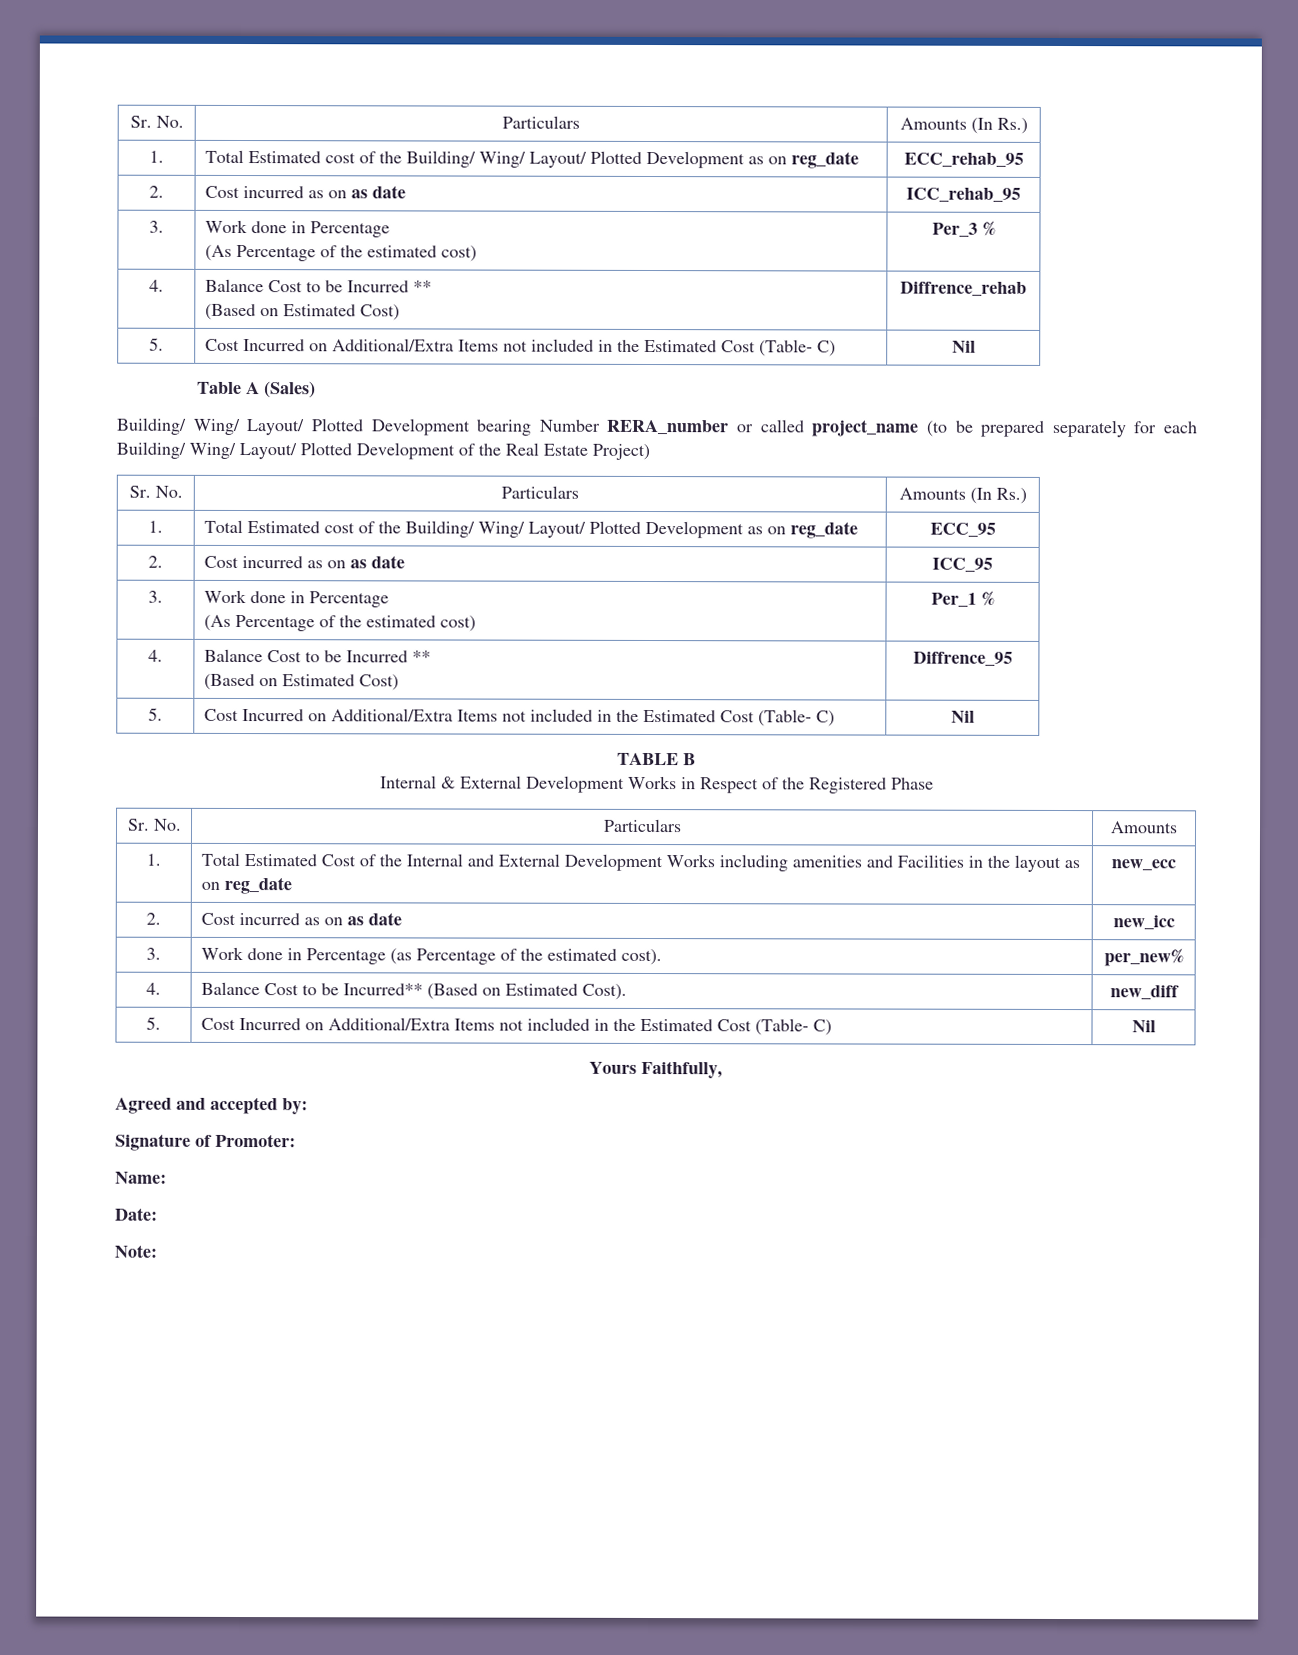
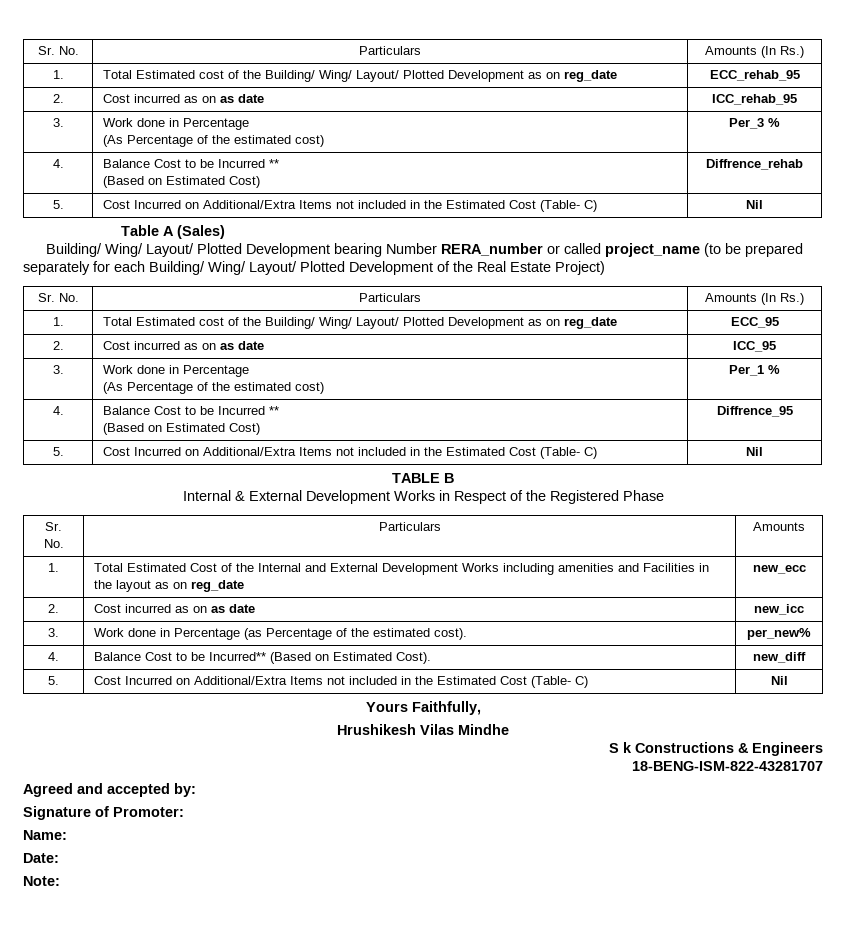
(723, 1069) none -> [337,724,509,735] [609,742,823,756] [632,761,823,771] // Hrushikesh Vilas Mindhe // S k Constructions & Engineers // 18-BENG-ISM-822-43281707

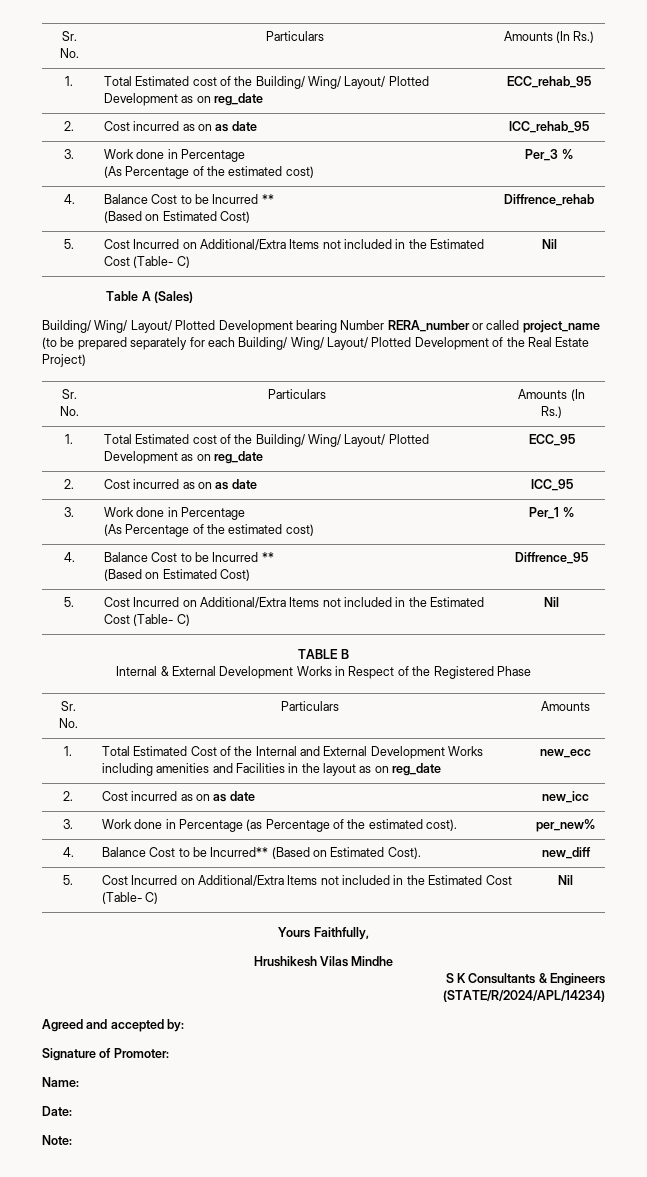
[623,742,734,753] k Constructions -> [456,973,536,984] K Consultants
[632,761,823,771] 18-BENG-ISM-822-43281707 -> [443,990,605,1002] (STATE/R/2024/APL/14234)

